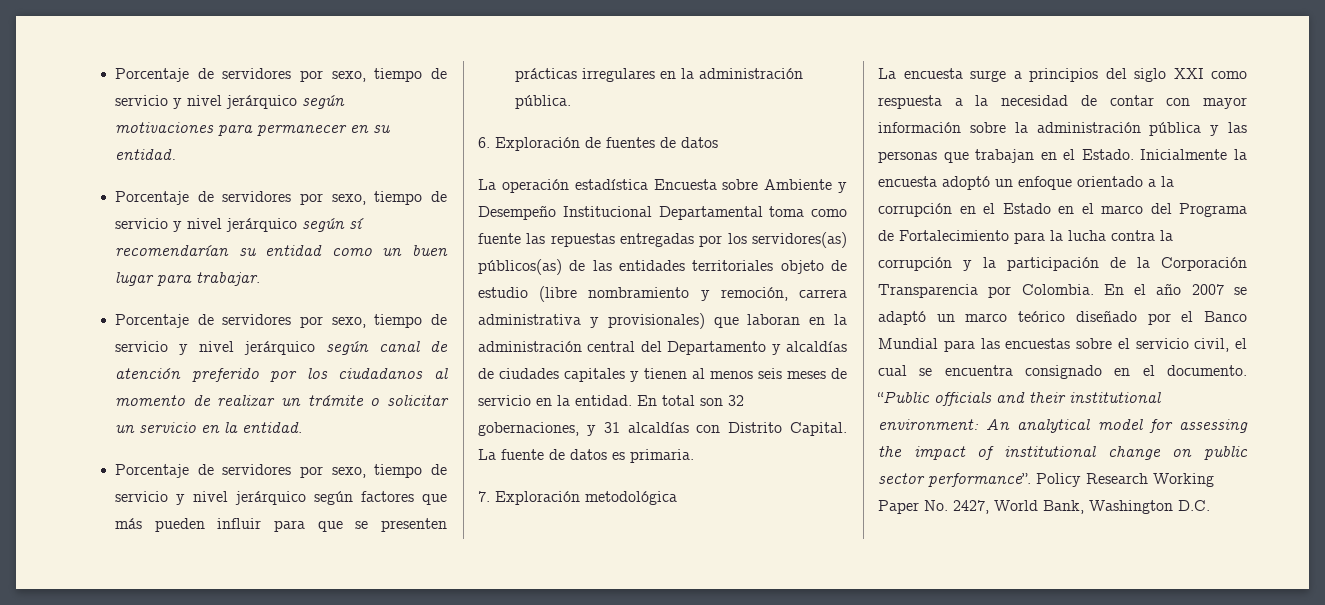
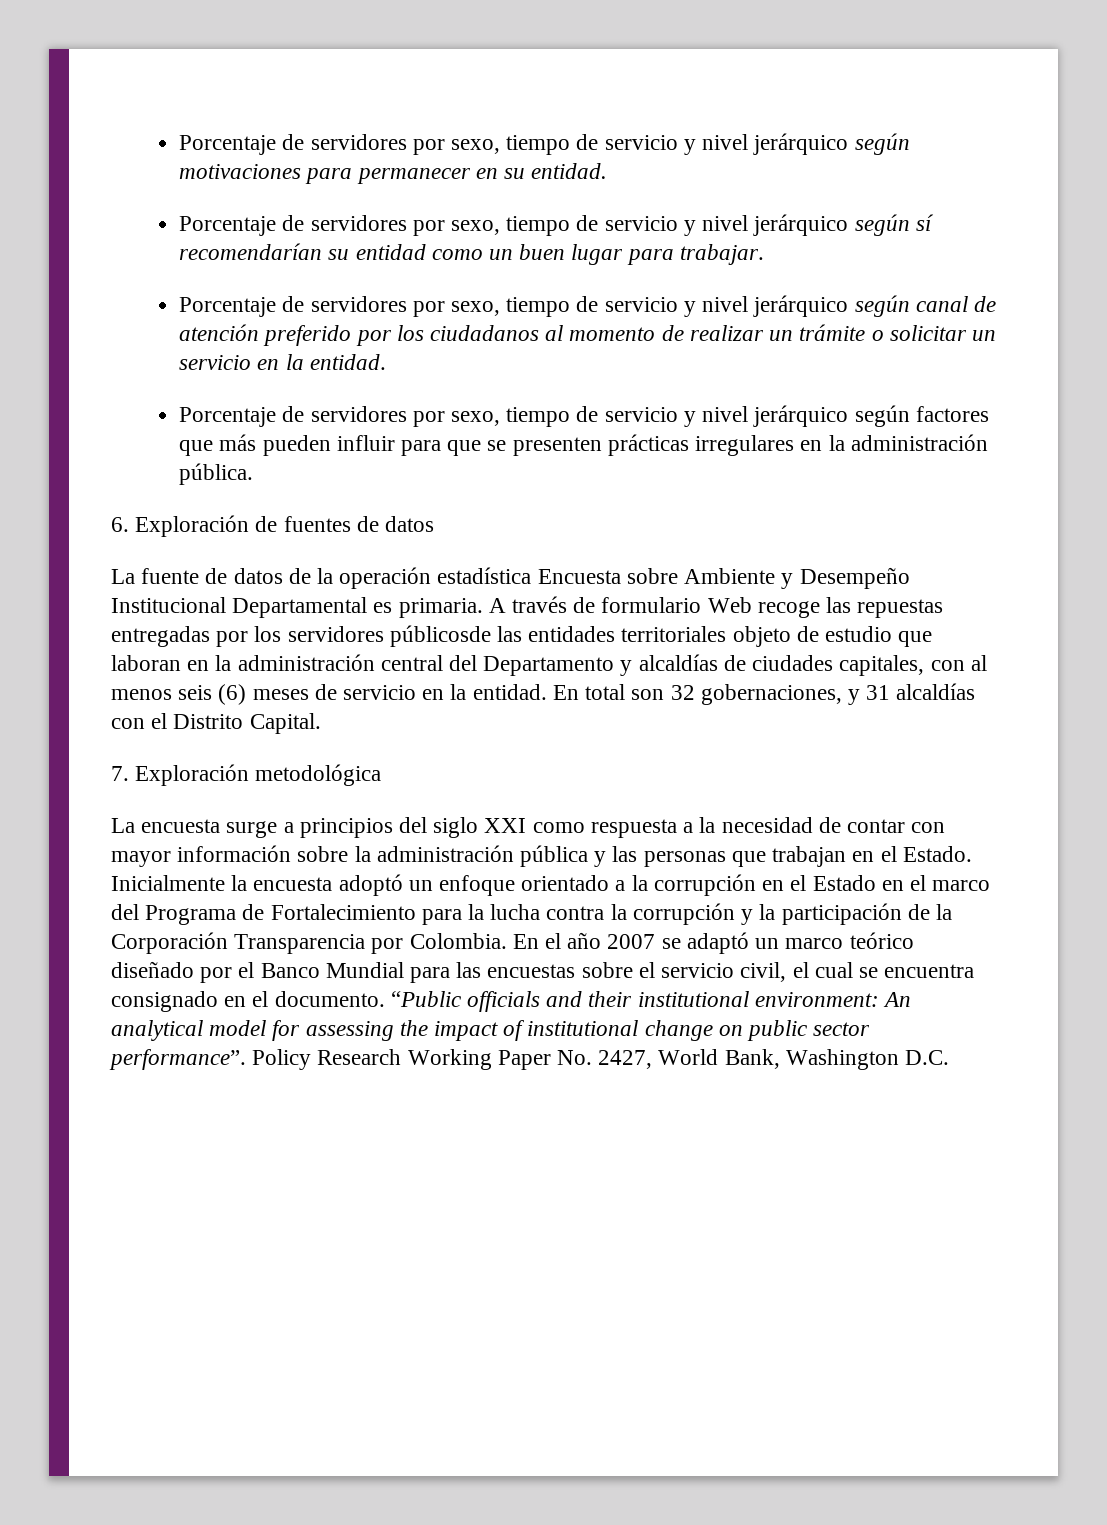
(496, 184) none -> [141,568,334,584] fuente de datos de la
[769,206,847,217] [478,233,521,244] toma como fuente -> [373,596,820,618] es primaria. A través de formulario Web recoge
[752,232,847,248] [478,259,586,275] servidores(as) públicos(as) de -> [287,625,491,647] servidores públicosde
[539,286,847,302] [478,313,705,329] (libre nombramiento y remoción, carrera administrativa y provisionales) -> (893, 634) none
[564,368,687,382] capitales y tienen -> [839,655,965,676] capitales, con
(782, 373) none -> [218,684,247,705] (6)
(721, 429) none -> [151,713,168,729] el
[478,449,694,463] La fuente de datos es primaria. -> (321, 723) none

